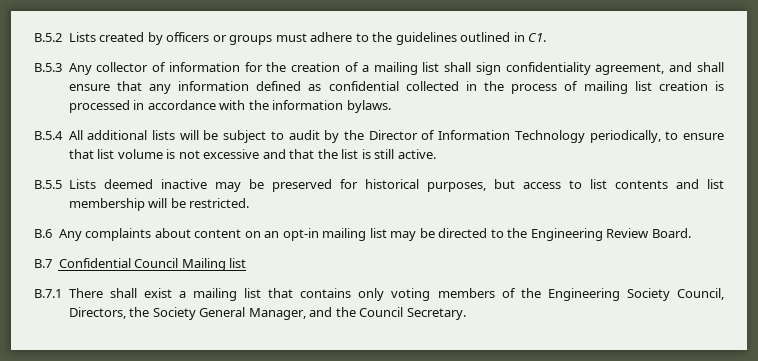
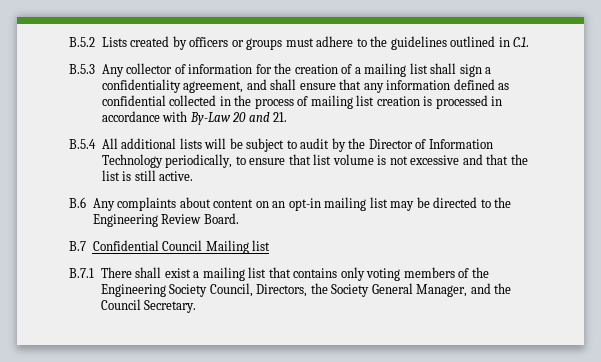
[528,33,547,42] C1. -> [513,37,530,47] C.1.
(501, 68) none -> [485,67,492,74] a
[248,100,391,113] the information bylaws. -> [189,112,288,125] By-Law 20 and 21.
[34,179,724,192] [68,198,250,211] // B.5.5 Lists deemed inactive may be preserved for historical purposes, but access to list contents and list membership will be restricted. -> (194, 176) none

